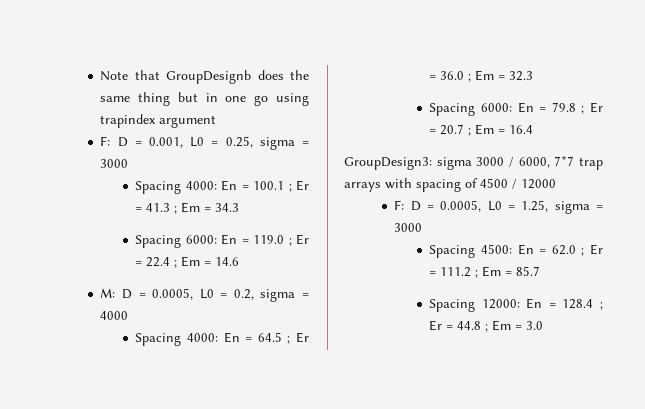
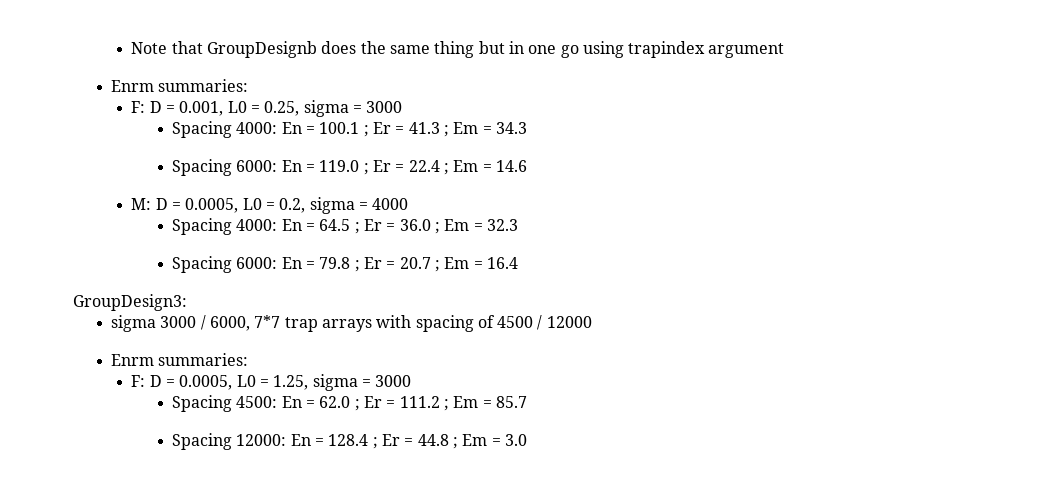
(217, 121) none -> [110,79,249,92] // Enrm summaries:
(432, 163) none -> (187, 302) //
(556, 184) none -> [110,353,249,366] // Enrm summaries:

